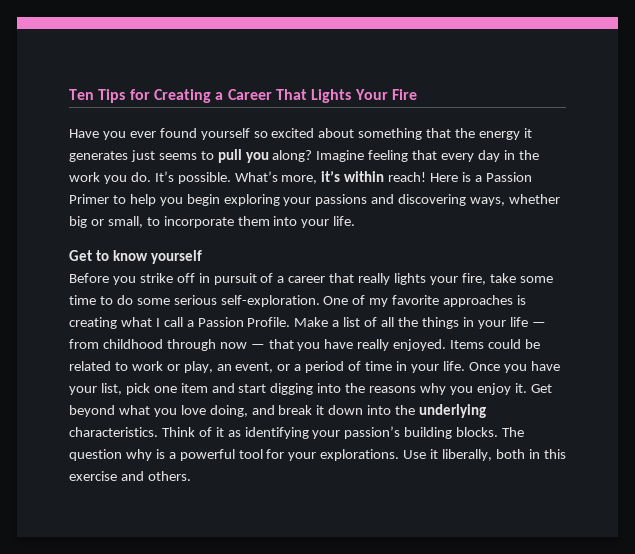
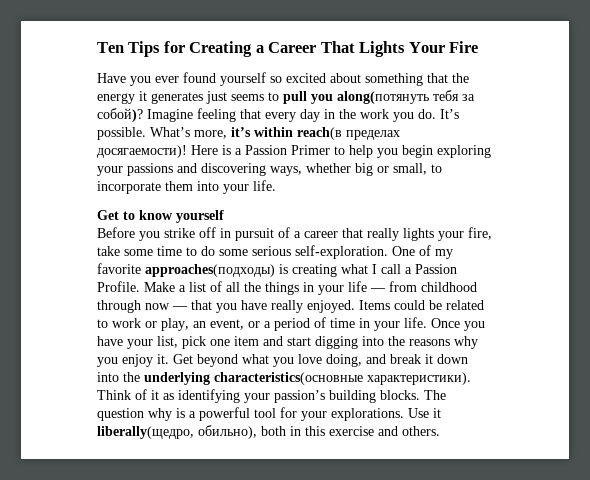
[272,150,313,162] along? -> [337,90,475,104] [97,108,143,122] along(потянуть тебя за собой)?
[388,172,427,182] reach! -> [297,127,400,140] [97,145,187,158] reach(в пределах досягаемости)!
[443,295,514,307] approaches -> [145,264,275,277] approaches(подходы)
[69,427,158,437] characteristics. -> [214,372,471,385] characteristics(основные характеристики).
[442,449,493,461] liberally, -> [97,425,257,439] liberally(щедро, обильно),

